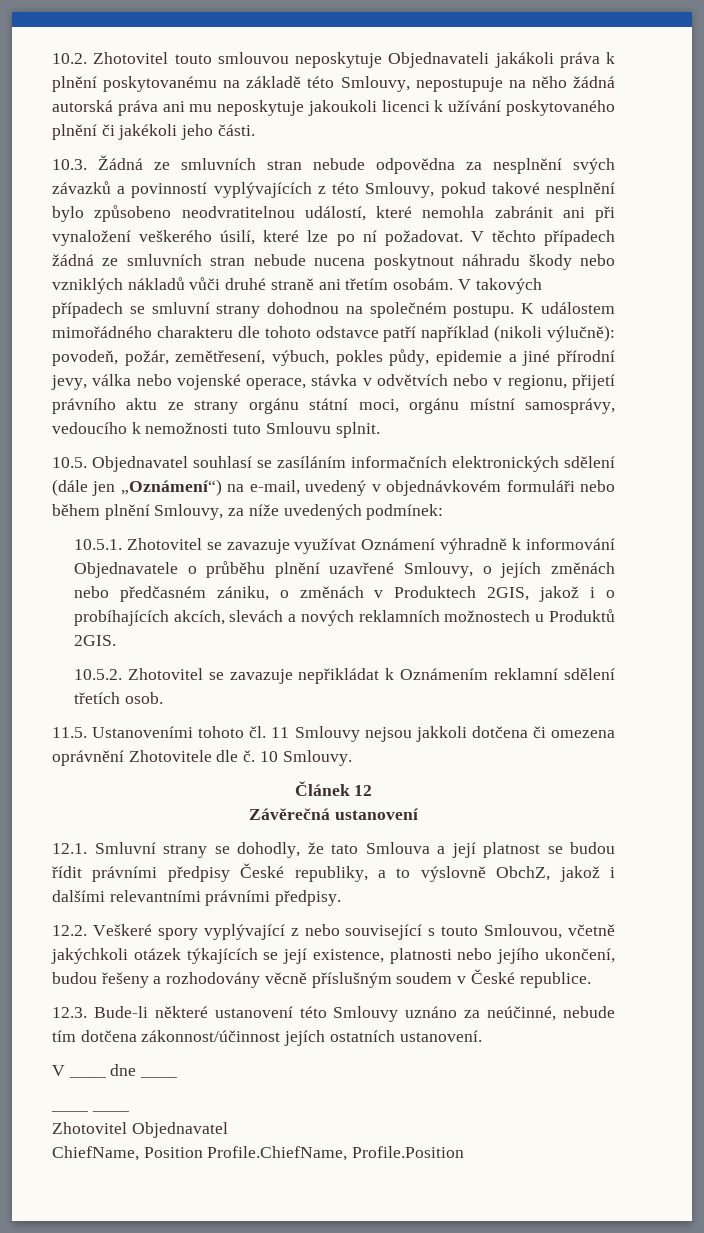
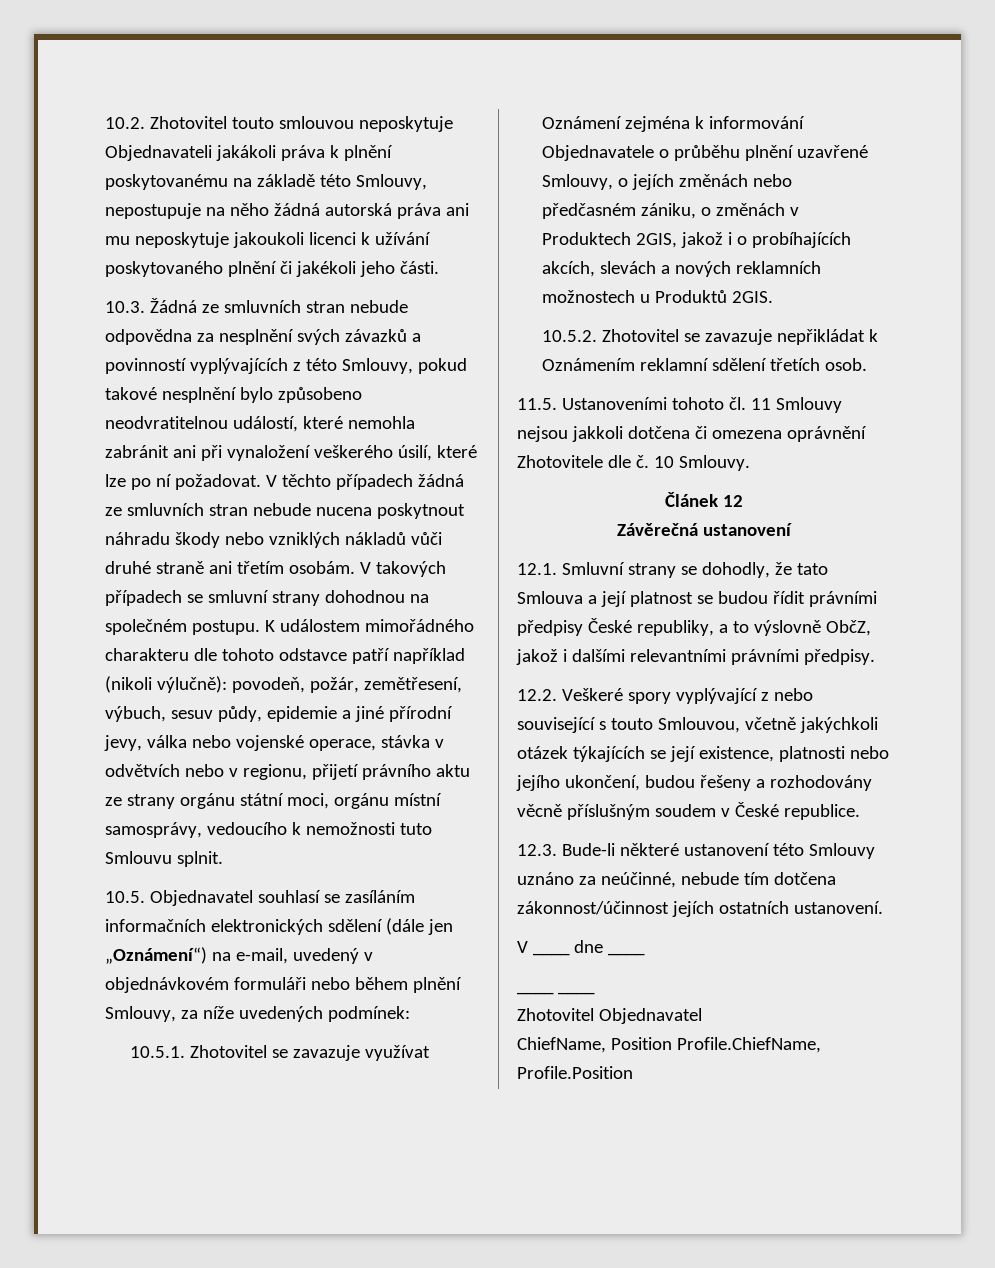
[335,350,383,366] pokles -> [170,710,213,719] sesuv
[440,538,508,554] výhradně -> [625,116,691,132] zejména
[496,866,551,881] ObchZ, -> [825,620,871,636] ObčZ,

